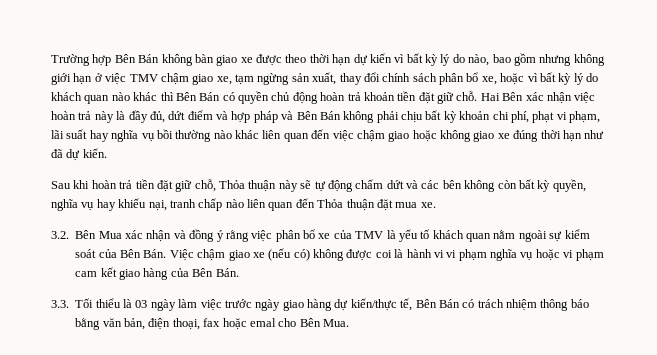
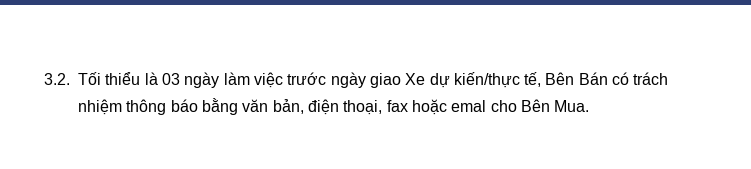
[51,53,605,66] [51,72,598,85] [51,91,596,104] [51,110,600,123] [51,129,605,142] [51,148,107,161] [51,179,586,192] [51,198,436,211] [51,229,590,242] [75,248,604,261] [75,267,239,280] [51,300,69,308] Trường hợp Bên Bán không bàn giao xe được theo thời hạn dự kiến vì bất kỳ lý do nào, bao gồm nhưng không giới hạn ở việc TMV chậm giao xe, tạm ngừng sản xuất, thay đổi chính sách phân bổ xe, hoặc vì bất kỳ lý do khách quan nào khác thì Bên Bán có quyền chủ động hoàn trả khoản tiền đặt giữ chỗ. Hai Bên xác nhận việc hoàn trả này là đầy đủ, dứt điểm và hợp pháp và Bên Bán không phải chịu bất kỳ khoản chi phí, phạt vi phạm, lãi suất hay nghĩa vụ bồi thường nào khác liên quan đến việc chậm giao hoặc không giao xe đúng thời hạn như đã dự kiến. // Sau khi hoàn trả tiền đặt giữ chỗ, Thỏa thuận này sẽ tự động chấm dứt và các bên không còn bất kỳ quyền, nghĩa vụ hay khiếu nại, tranh chấp nào liên quan đến Thỏa thuận đặt mua xe. // 3.2. Bên Mua xác nhận và đồng ý rằng việc phân bổ xe của TMV là yếu tố khách quan nằm ngoài sự kiểm soát của Bên Bán. Việc chậm giao xe (nếu có) không được coi là hành vi vi phạm nghĩa vụ hoặc vi phạm cam kết giao hàng của Bên Bán. // 3.3. -> [44,73,70,85] 3.2.
[307,299,332,311] hàng -> [405,73,426,85] Xe

